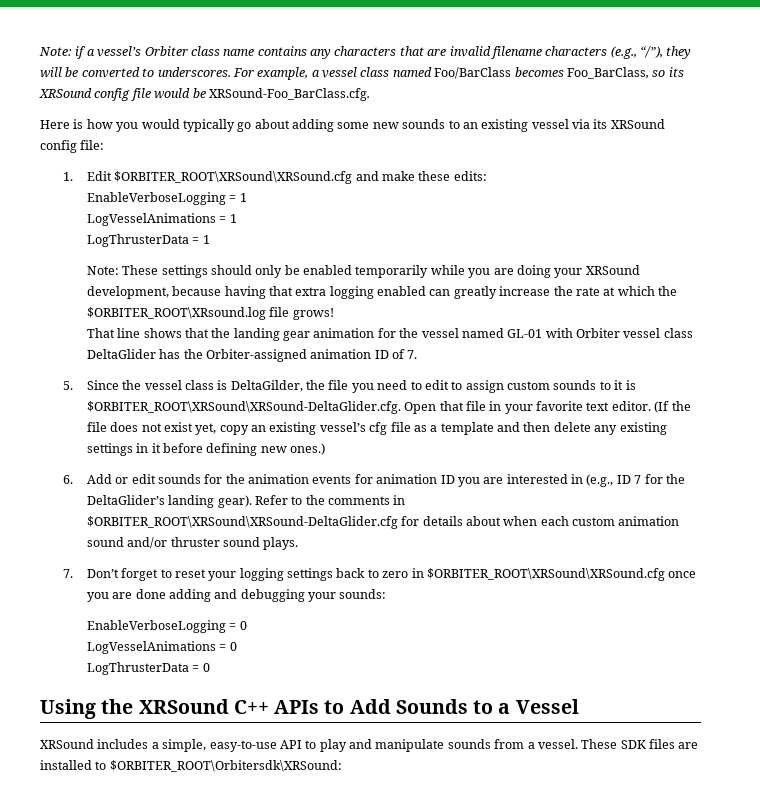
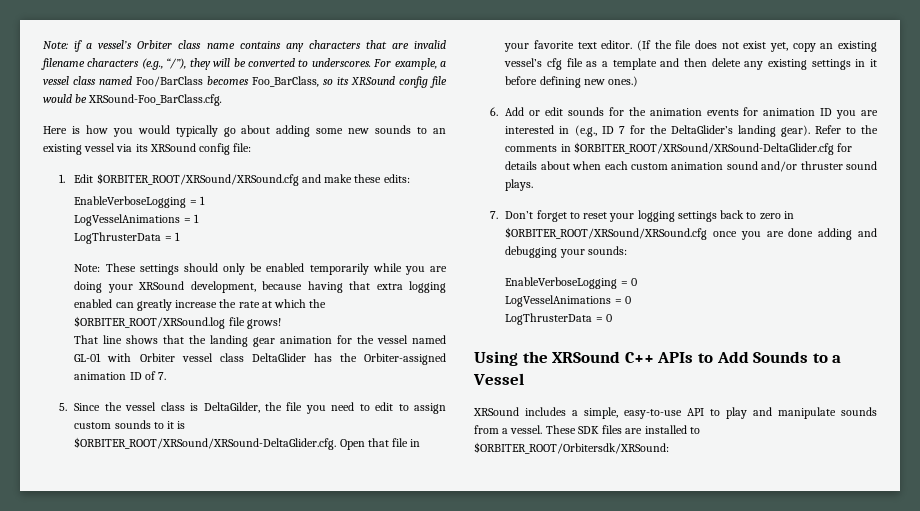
[114,171,353,184] $ORBITER_ROOT\XRSound\XRSound.cfg -> [96,173,299,186] $ORBITER_ROOT/XRSound/XRSound.cfg
[86,307,266,320] $ORBITER_ROOT\XRsound.log -> [74,316,226,329] $ORBITER_ROOT/XRSound.log
[86,401,401,414] $ORBITER_ROOT\XRSound\XRSound-DeltaGlider.cfg. -> [74,437,337,450] $ORBITER_ROOT/XRSound/XRSound-DeltaGlider.cfg.
[86,516,398,529] $ORBITER_ROOT\XRSound\XRSound-DeltaGlider.cfg -> [573,142,834,155] $ORBITER_ROOT/XRSound/XRSound-DeltaGlider.cfg
[426,568,665,581] $ORBITER_ROOT\XRSound\XRSound.cfg -> [505,227,708,240] $ORBITER_ROOT/XRSound/XRSound.cfg
[109,760,342,772] $ORBITER_ROOT\Orbitersdk\XRSound: -> [474,442,669,454] $ORBITER_ROOT/Orbitersdk/XRSound:

